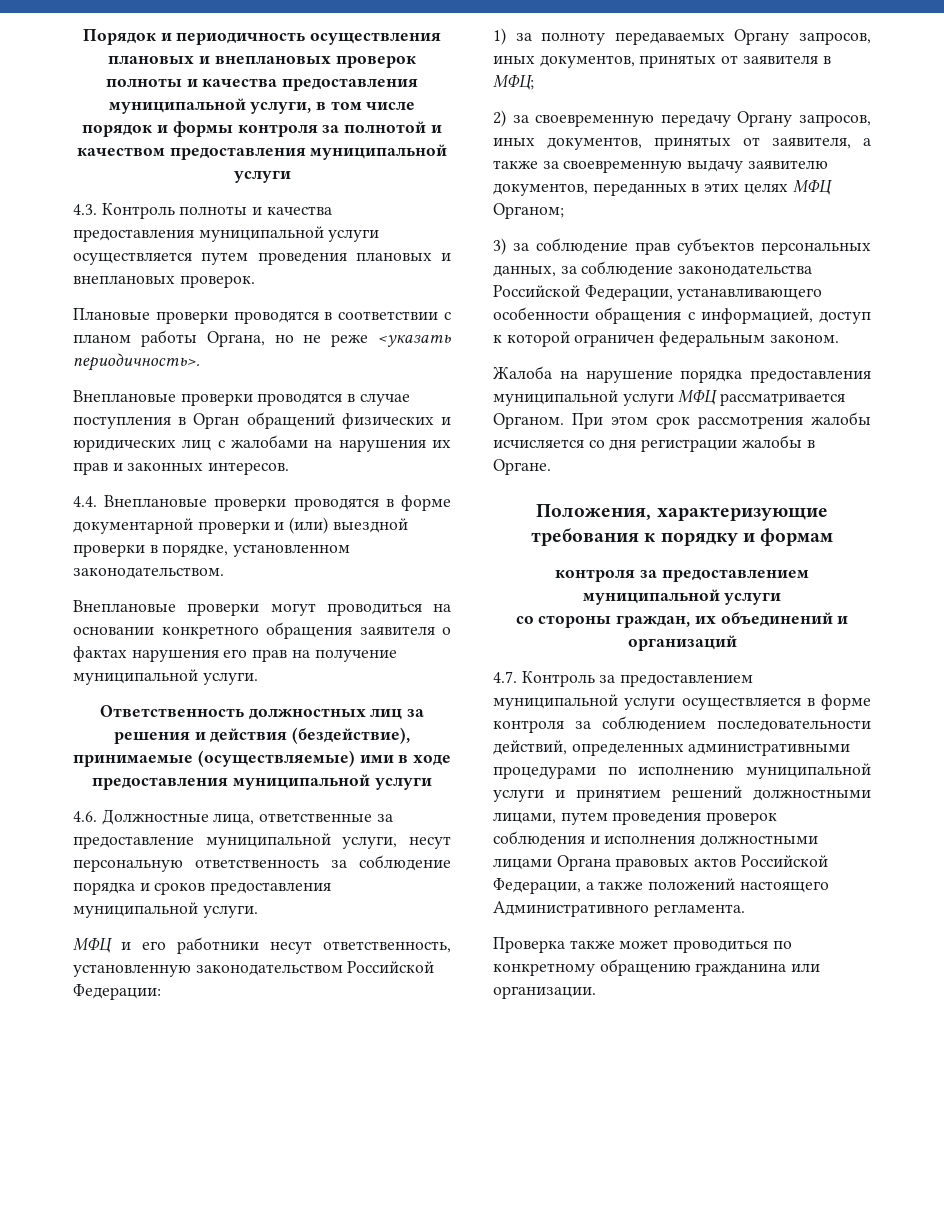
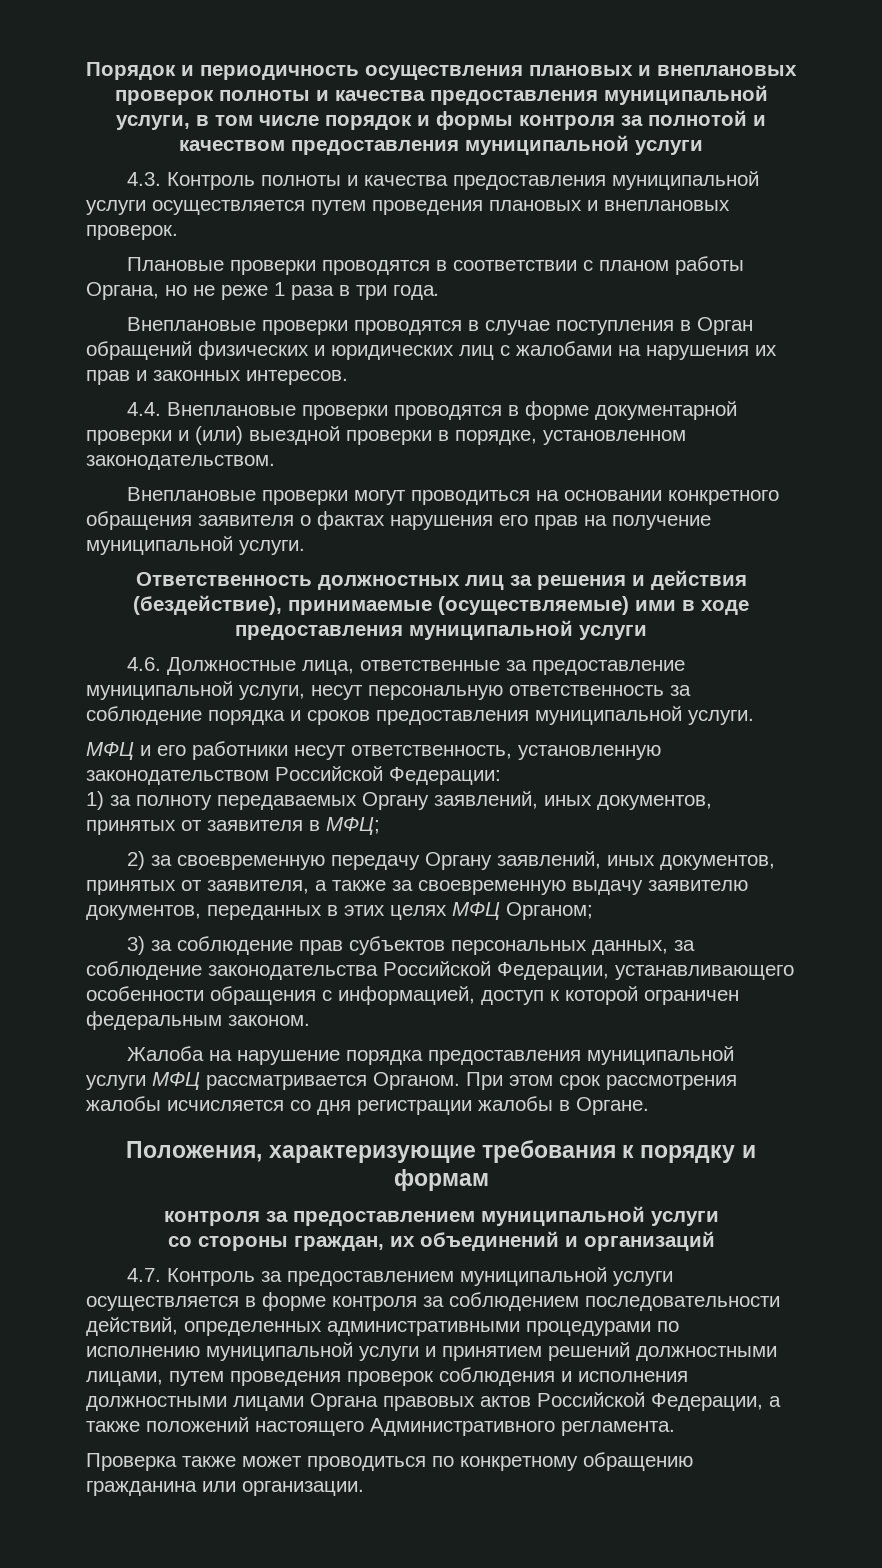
[378,334,451,347] [73,353,200,371] <указать периодичность>. -> [274,282,440,300] 1 раза в три года.
[799,32,871,45] запросов, -> [434,791,538,809] заявлений,
[799,114,871,127] запросов, -> [496,851,601,869] заявлений,

